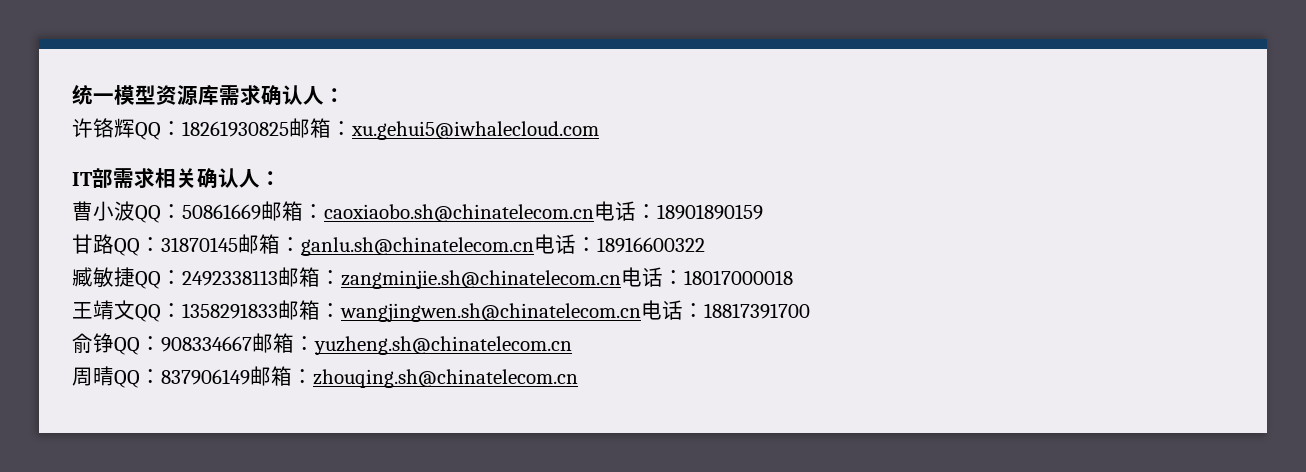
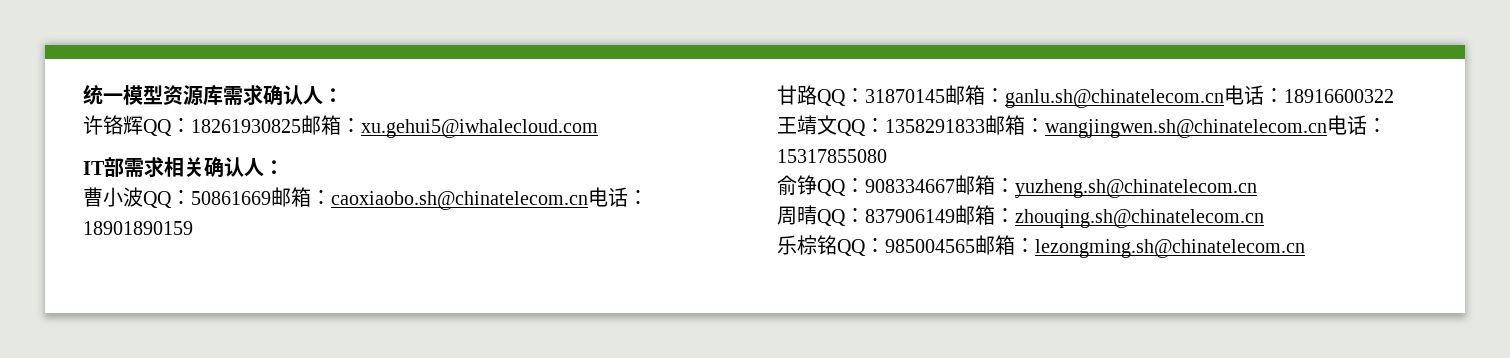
[72,267,793,289] // 臧敏捷QQ：2492338113邮箱：zangminjie.sh@chinatelecom.cn电话：18017000018 -> (1394, 96) none
[704,303,810,319] 18817391700 -> [777,149,887,163] 15317855080
(578, 378) none -> [777,235,1305,258] // 乐棕铭QQ：985004565邮箱：lezongming.sh@chinatelecom.cn

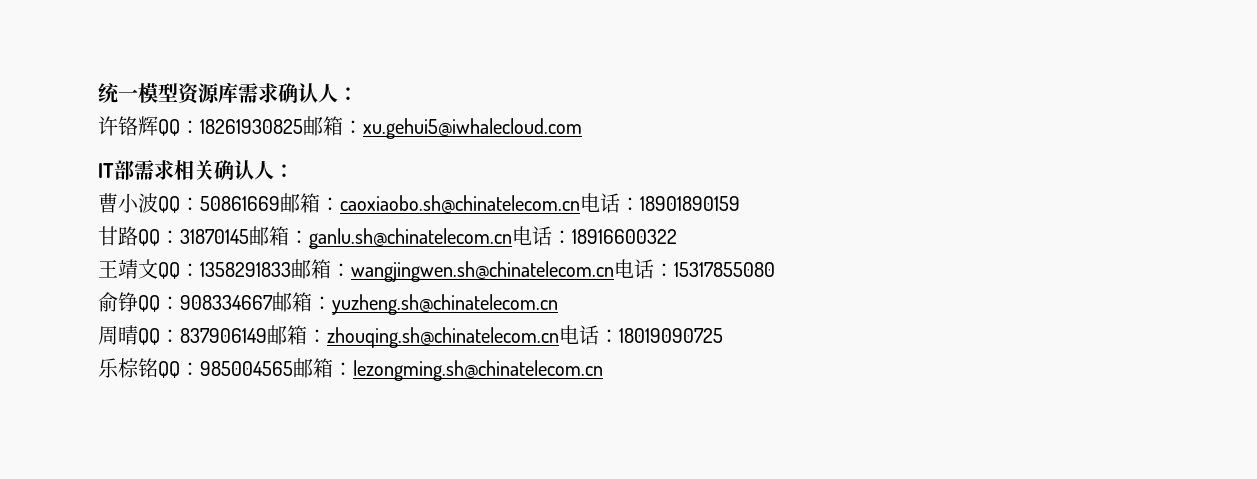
(1264, 218) none -> [559,325,723,345] 电话：18019090725

